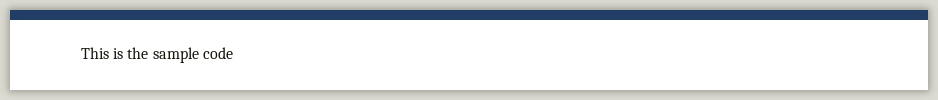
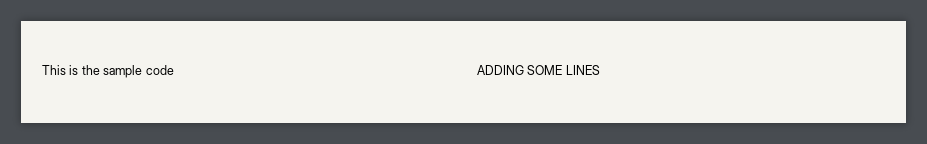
(233, 53) none -> [477,65,600,75] // ADDING SOME LINES

